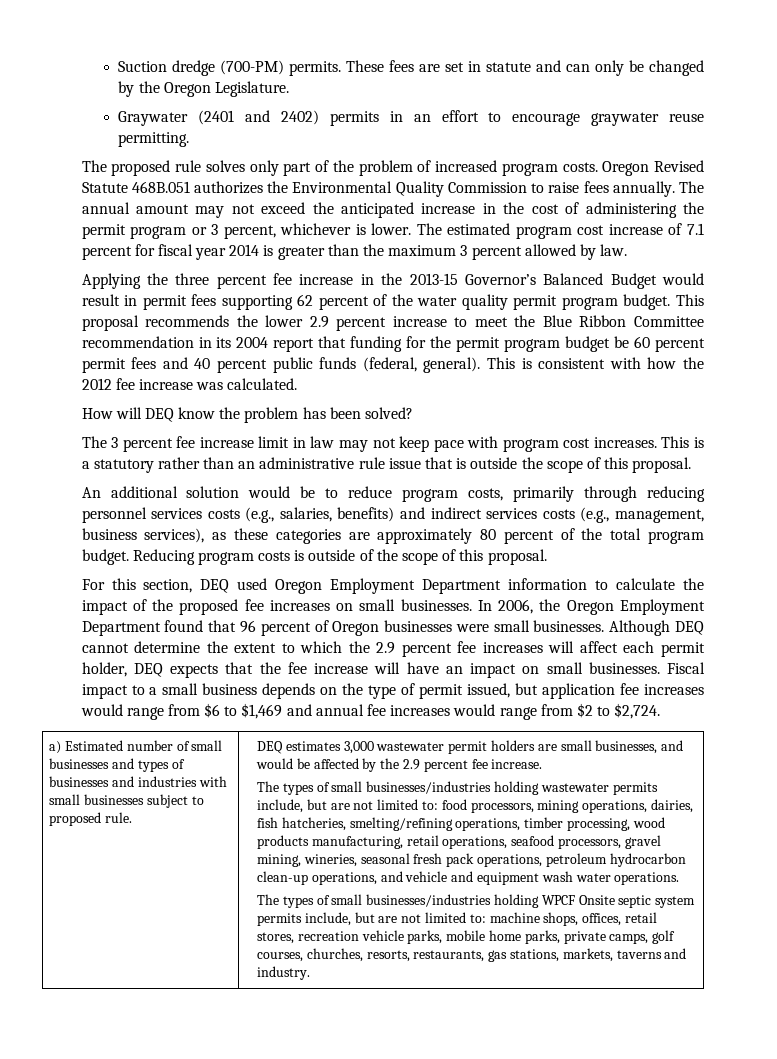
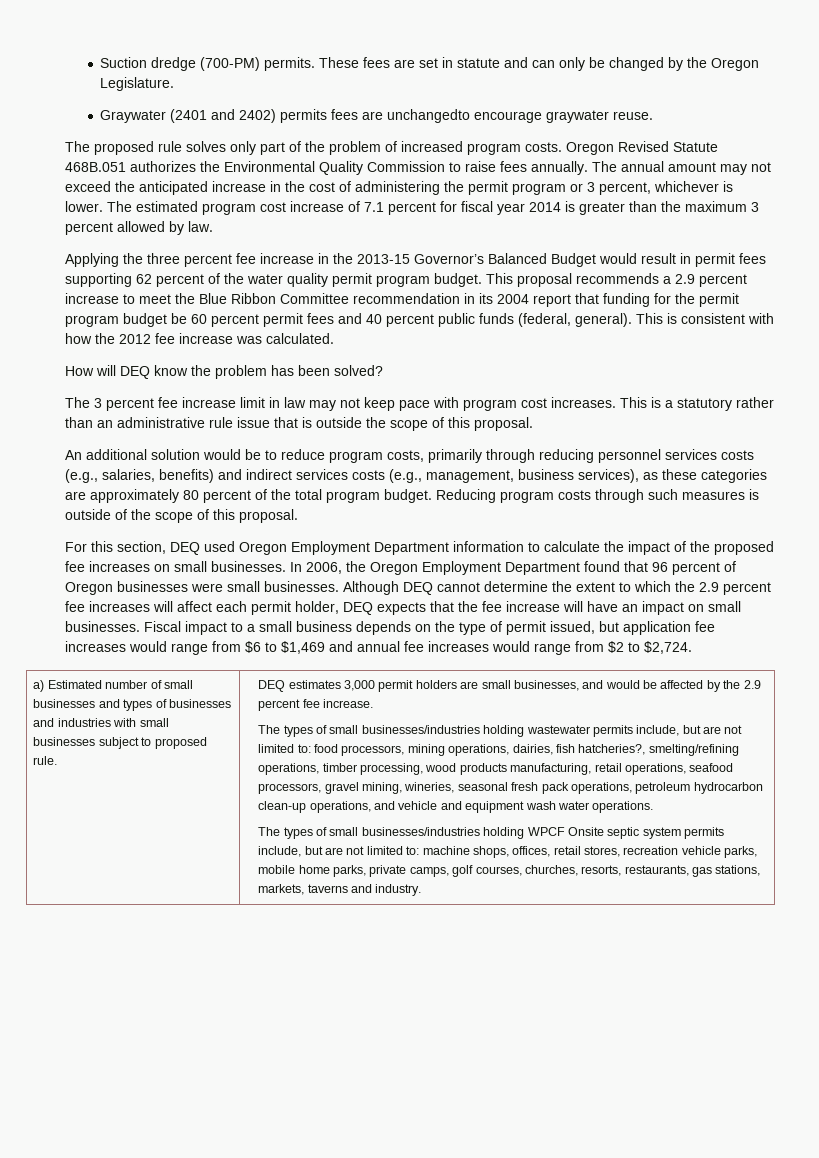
[389,110,704,126] [118,132,190,147] in an effort to encourage graywater reuse permitting. -> [331,109,654,123] fees are unchangedto encourage graywater reuse.
[236,315,304,327] the lower -> [663,276,672,284] a
(291, 556) none -> [595,489,746,503] through such measures
[376,742,445,751] wastewater -> (376, 685) none
[281,817,346,831] hatcheries, -> [578,744,646,755] hatcheries?,

